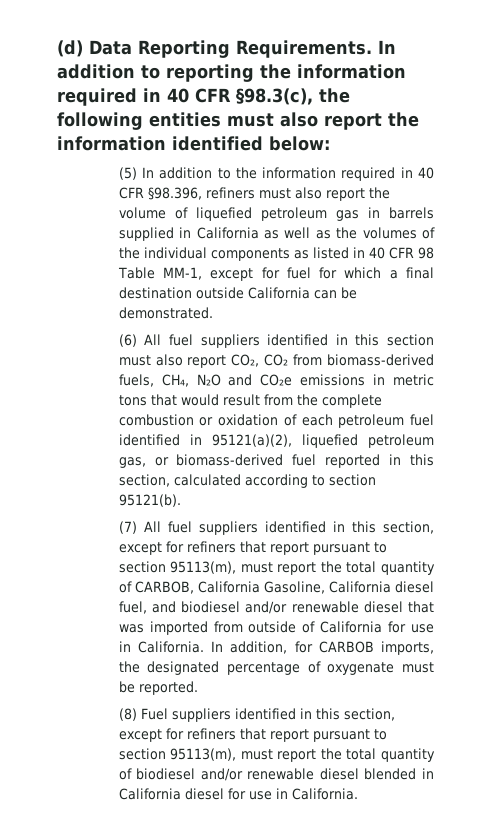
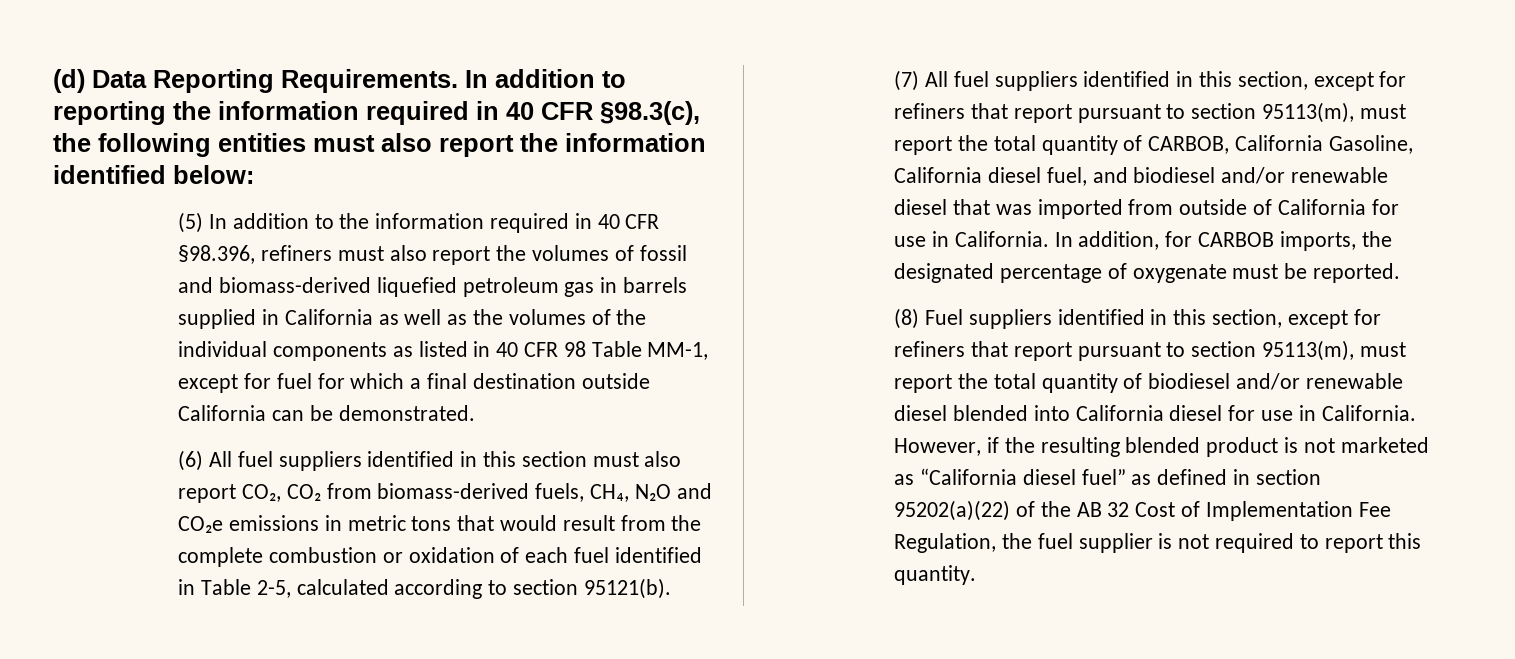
[118,207,188,219] volume of -> [532,245,687,261] [178,277,371,293] volumes of fossil and biomass-derived
[338,414,405,428] petroleum -> (569, 555) none
[211,434,434,448] [118,454,435,468] [118,474,170,487] 95121(a)(2), liquefied petroleum gas, or biomass-derived fuel reported in this section, -> [200,579,291,598] Table 2-5,
[422,768,435,779] in -> [1033,405,1070,421] into
(358, 794) none -> [894,437,1429,457] [894,468,1321,485] [894,500,1391,521] [894,533,1422,553] [894,565,977,585] However, if the resulting blended product is not marketed as “California diesel fuel” as defined in section 95202(a)(22) of the AB 32 Cost of Implementation Fee Regulation, the fuel supplier is not required to report this quantity.

